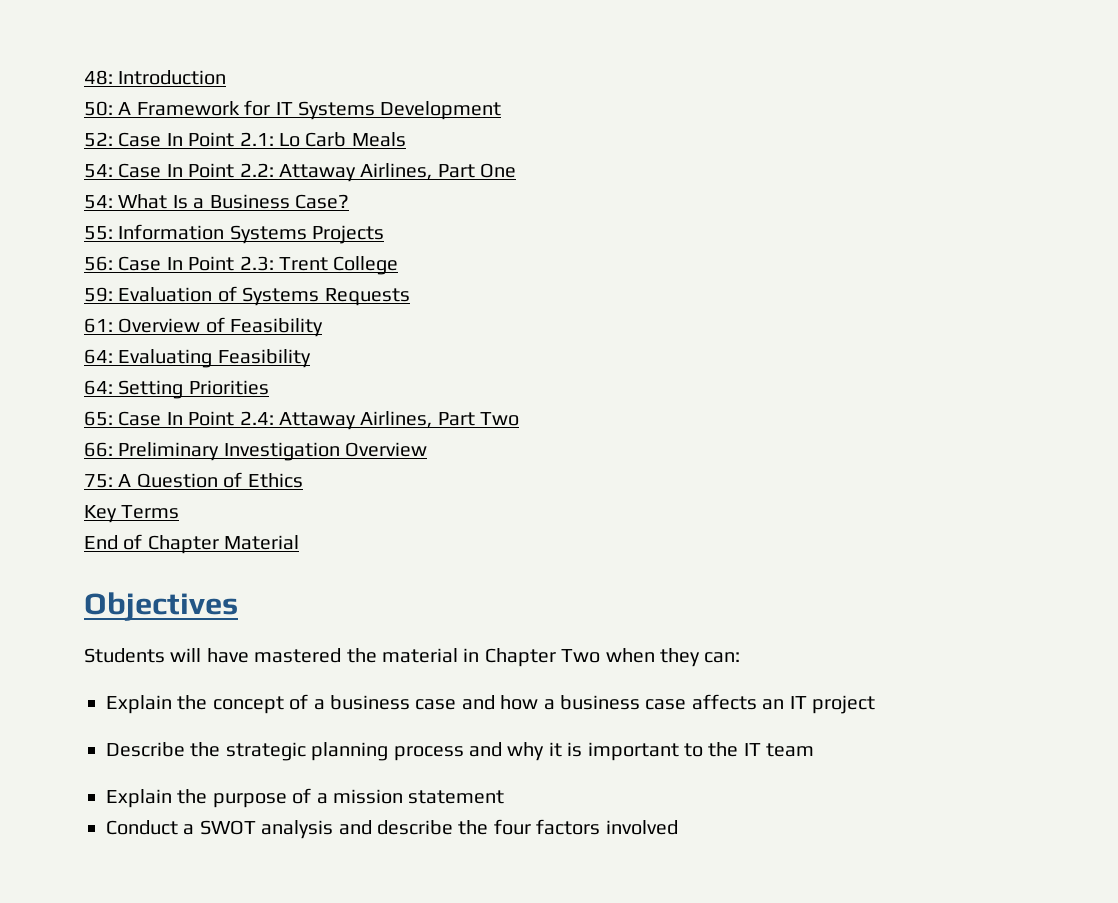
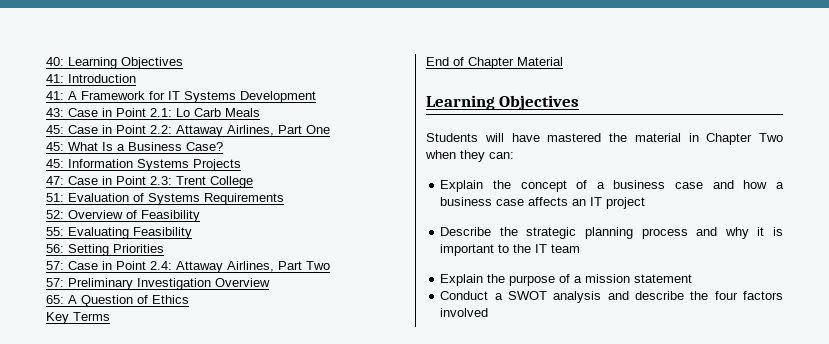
[84,70,113,85] 48: -> [46,57,183,69] [46,74,64,83] 40: Learning Objectives // 41:
[84,101,113,116] 50: -> [46,91,64,100] 41:
[84,132,183,147] 52: Case In -> [46,108,112,117] 43: Case in
[84,163,183,178] 54: Case In -> [46,125,112,134] 45: Case in
[84,195,113,209] 54: -> [46,142,64,151] 45:
[84,226,113,240] 55: -> [46,159,64,168] 45:
[84,256,183,271] 56: Case In -> [46,176,112,185] 47: Case in
[84,287,113,302] 59: -> [46,193,64,202] 51:
[324,288,410,306] [84,318,113,333] Requests // 61: -> [204,193,284,205] [46,210,64,219] Requirements // 52:
[84,349,113,364] 64: -> [46,227,64,236] 55:
[84,380,113,395] 64: -> [46,244,64,253] 56:
[84,411,183,426] 65: Case In -> [46,261,112,270] 57: Case in
[84,442,113,457] 66: -> [46,278,64,287] 57:
[84,474,113,488] 75: -> [46,295,64,304] 65:
(300, 542) none -> [426,95,495,110] Learning

